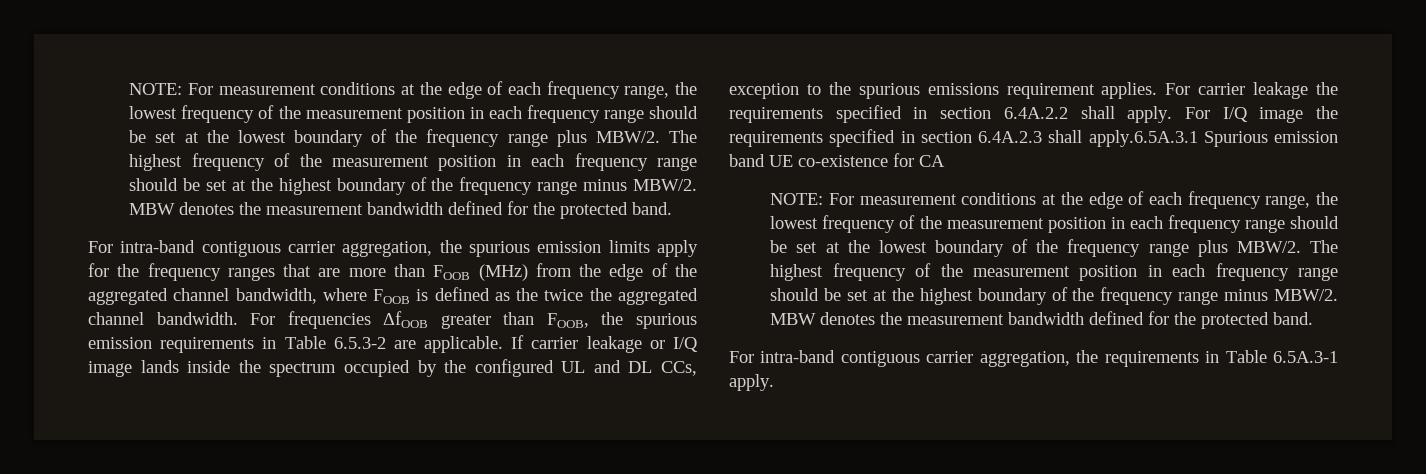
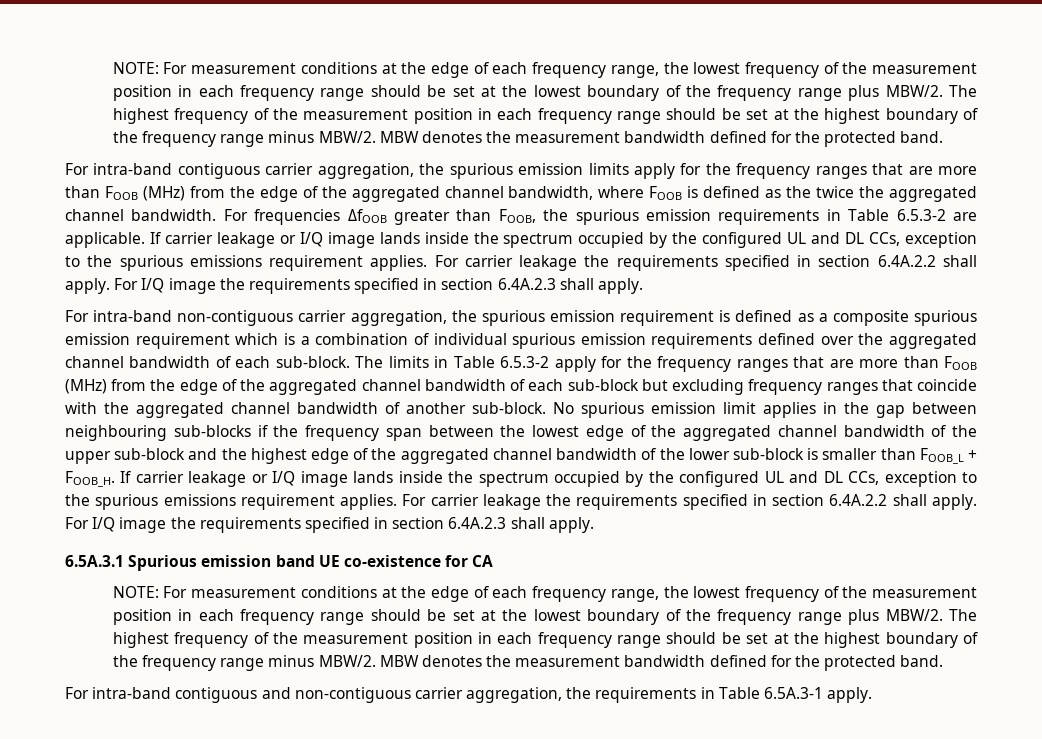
[1088,130,1198,147] apply.6.5A.3.1 -> [598,278,644,294] [65,310,977,326] [65,333,977,349] [65,356,978,372] [65,379,978,395] [65,402,977,418] [65,425,977,441] [65,448,978,464] [65,471,978,487] [65,494,977,510] [65,517,594,533] [65,555,124,567] apply. // For intra-band non-contiguous carrier aggregation, the spurious emission requirement is defined as a composite spurious emission requirement which is a combination of individual spurious emission requirements defined over the aggregated channel bandwidth of each sub-block. The limits in Table 6.5.3-2 apply for the frequency ranges that are more than FOOB (MHz) from the edge of the aggregated channel bandwidth of each sub-block but excluding frequency ranges that coincide with the aggregated channel bandwidth of another sub-block. No spurious emission limit applies in the gap between neighbouring sub-blocks if the frequency span between the lowest edge of the aggregated channel bandwidth of the upper sub-block and the highest edge of the aggregated channel bandwidth of the lower sub-block is smaller than FOOB_L + FOOB_H. If carrier leakage or I/Q image lands inside the spectrum occupied by the configured UL and DL CCs, exception to the spurious emissions requirement applies. For carrier leakage the requirements specified in section 6.4A.2.2 shall apply. For I/Q image the requirements specified in section 6.4A.2.3 shall apply. // 6.5A.3.1
(920, 359) none -> [261,687,411,703] and non-contiguous

